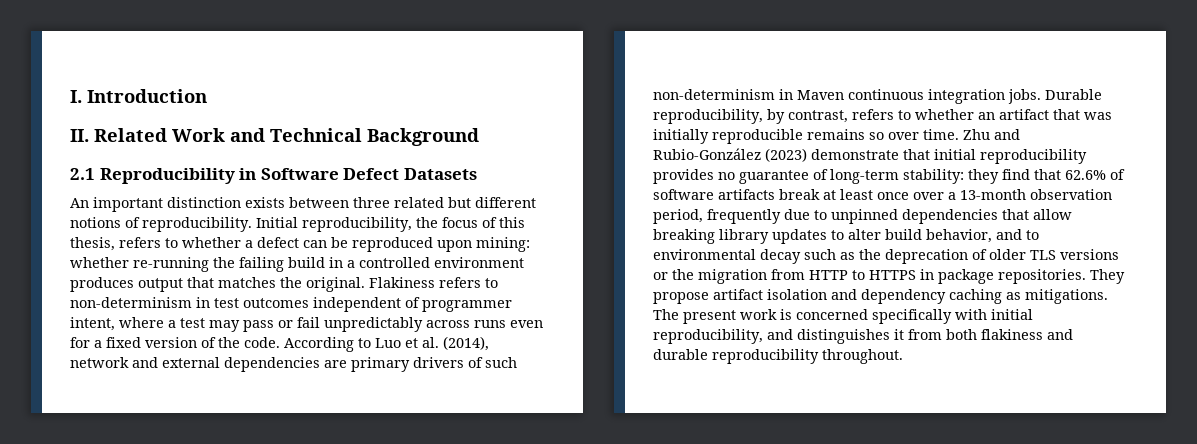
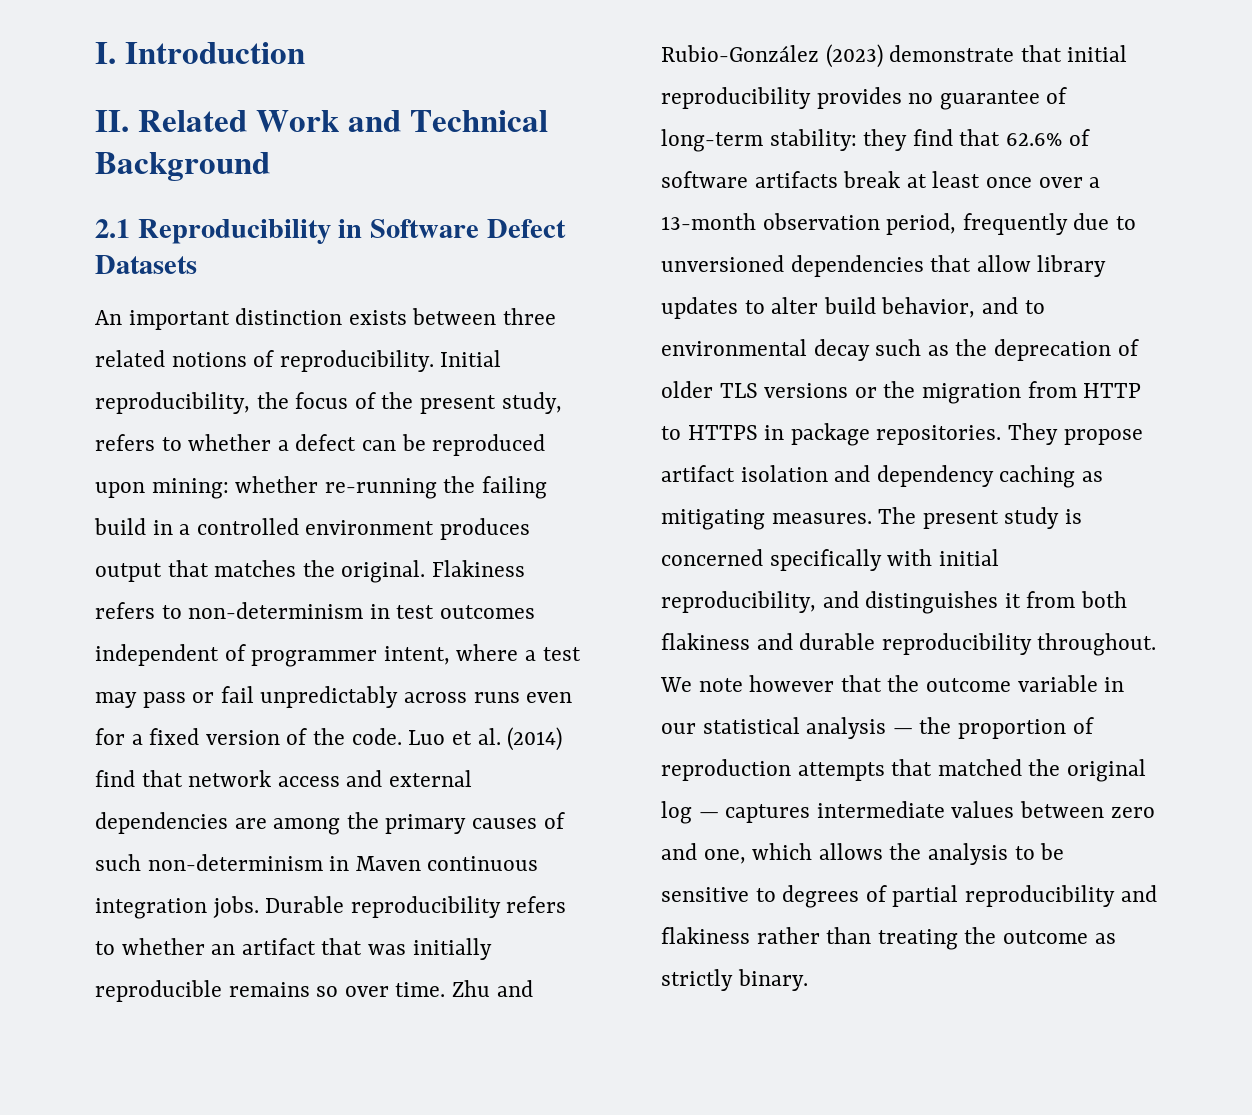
[448,197,536,208] but different -> (165, 358) none
[499,217,525,228] [70,237,115,251] this thesis, -> [381,392,562,414] the present study,
[284,337,371,352] According to -> (402, 736) none
[443,336,489,351] [70,357,464,372] (2014), network and external dependencies are primary drivers -> [507,727,563,751] [95,770,473,787] [95,812,538,835] (2014) find that network access and external dependencies are among the primary causes
[653,109,848,124] reproducibility, by contrast, -> [350,896,501,918] reproducibility
[831,209,898,224] unpinned -> [661,255,784,272] unversioned
[653,229,715,244] breaking -> (1031, 263) none
[1025,289,1108,304] mitigations. -> [661,509,872,530] mitigating measures.
[740,309,777,320] work -> [1004,507,1060,529] study
(903, 356) none -> [660,675,1125,692] [661,717,1094,739] [661,759,1147,782] [661,801,1155,824] [661,843,1065,865] [661,885,1157,908] [661,927,1116,950] [661,969,808,991] We note however that the outcome variable in our statistical analysis — the proportion of reproduction attempts that matched the original log — captures intermediate values between zero and one, which allows the analysis to be sensitive to degrees of partial reproducibility and flakiness rather than treating the outcome as strictly binary.

